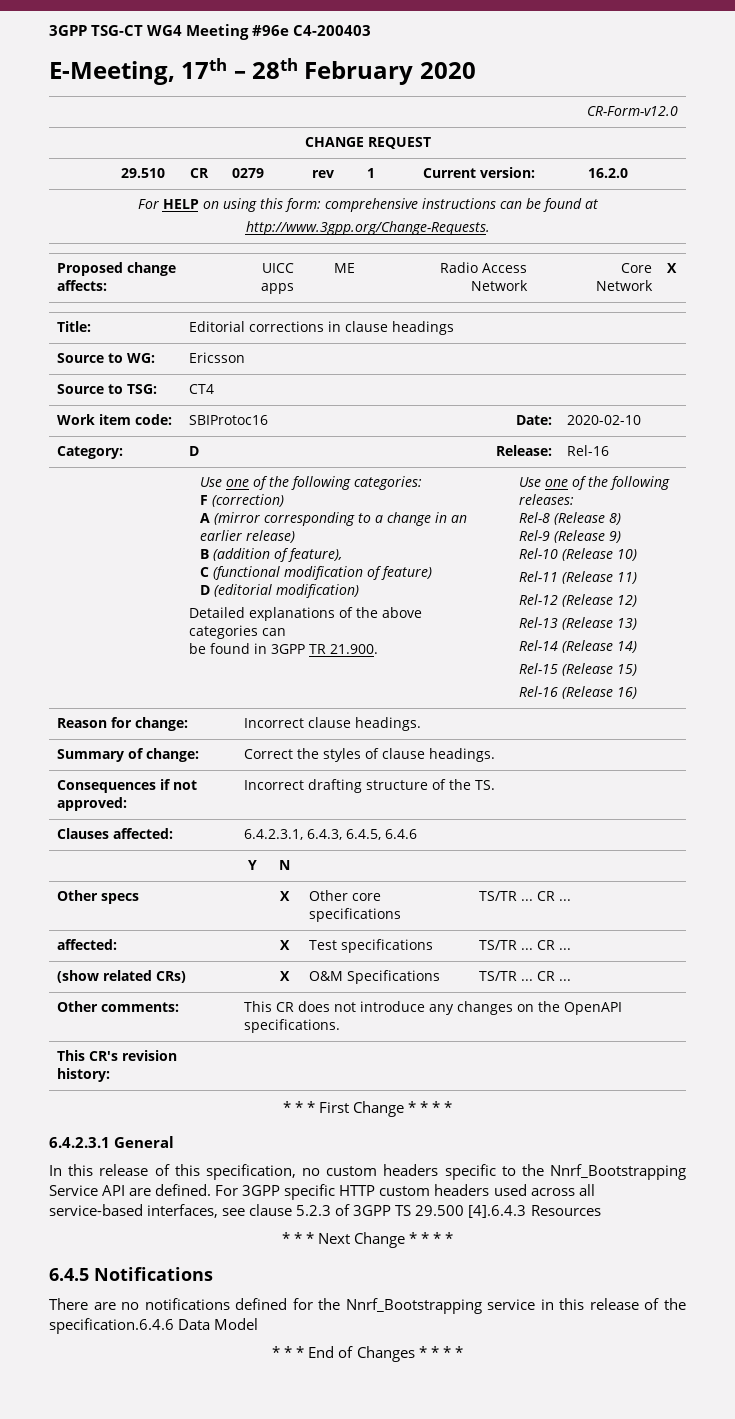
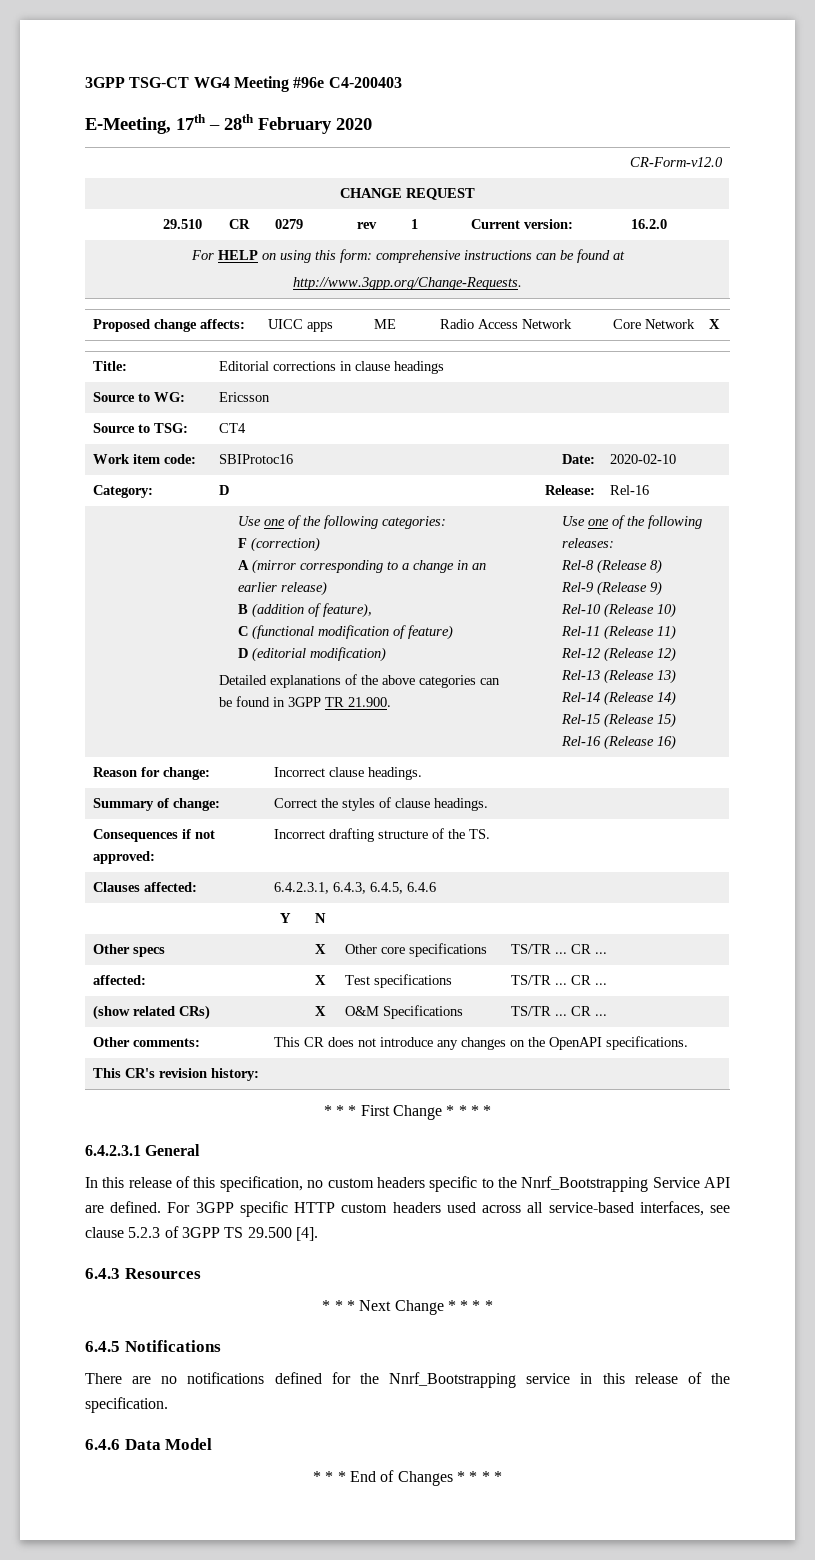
[468,1205,527,1218] [4].6.4.3 -> [295,1227,318,1241] [85,1268,120,1279] [4]. // 6.4.3
[49,1318,174,1334] specification.6.4.6 -> [85,1397,168,1413] [85,1439,120,1450] specification. // 6.4.6

